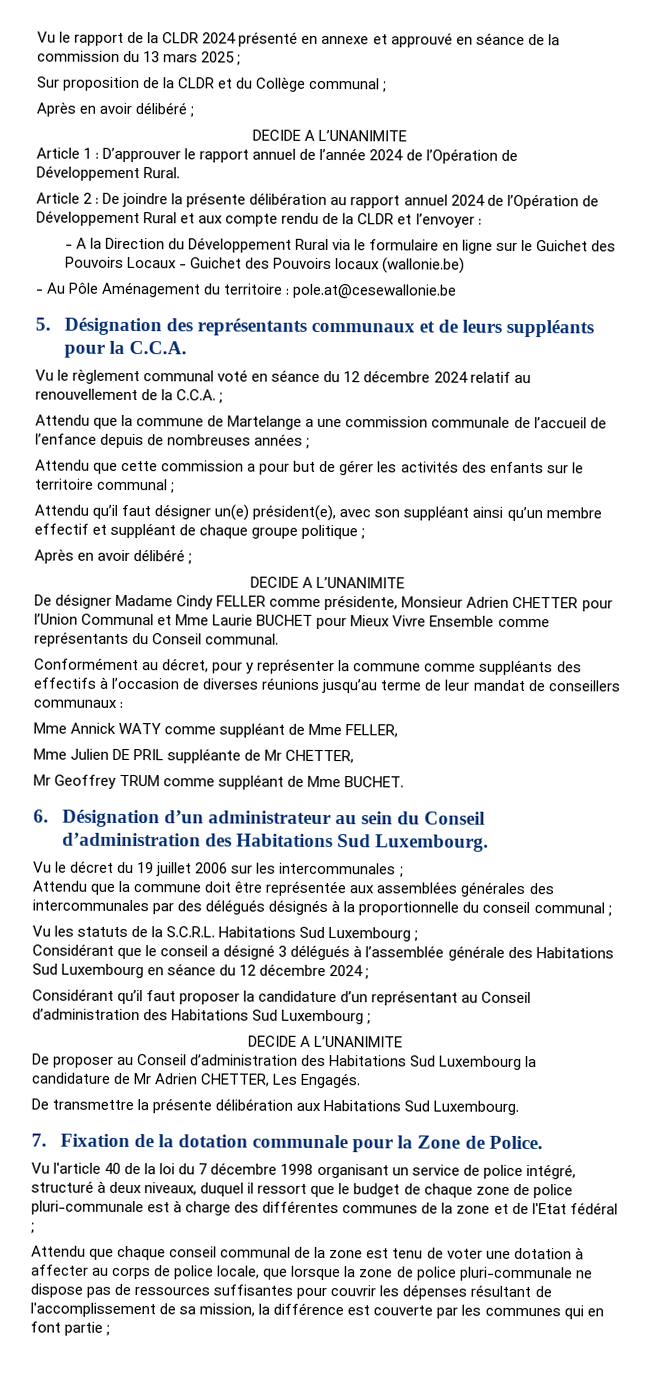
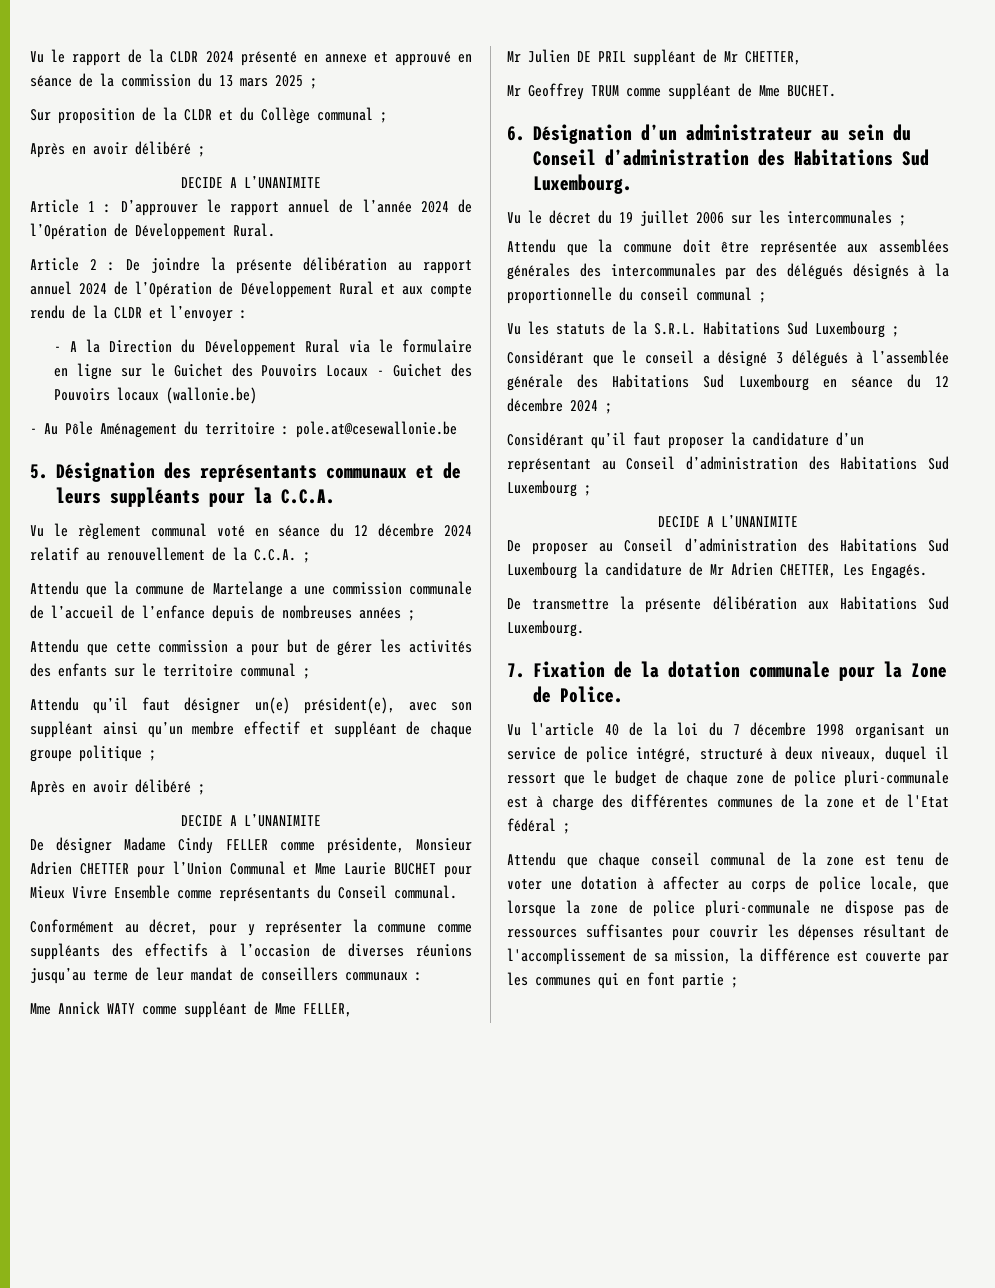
[33,748,67,760] Mme -> [507,51,521,62] Mr
[167,748,242,764] suppléante -> [633,49,696,66] suppléant
[166,926,216,938] S.C.R.L. -> [654,323,696,335] S.R.L.

